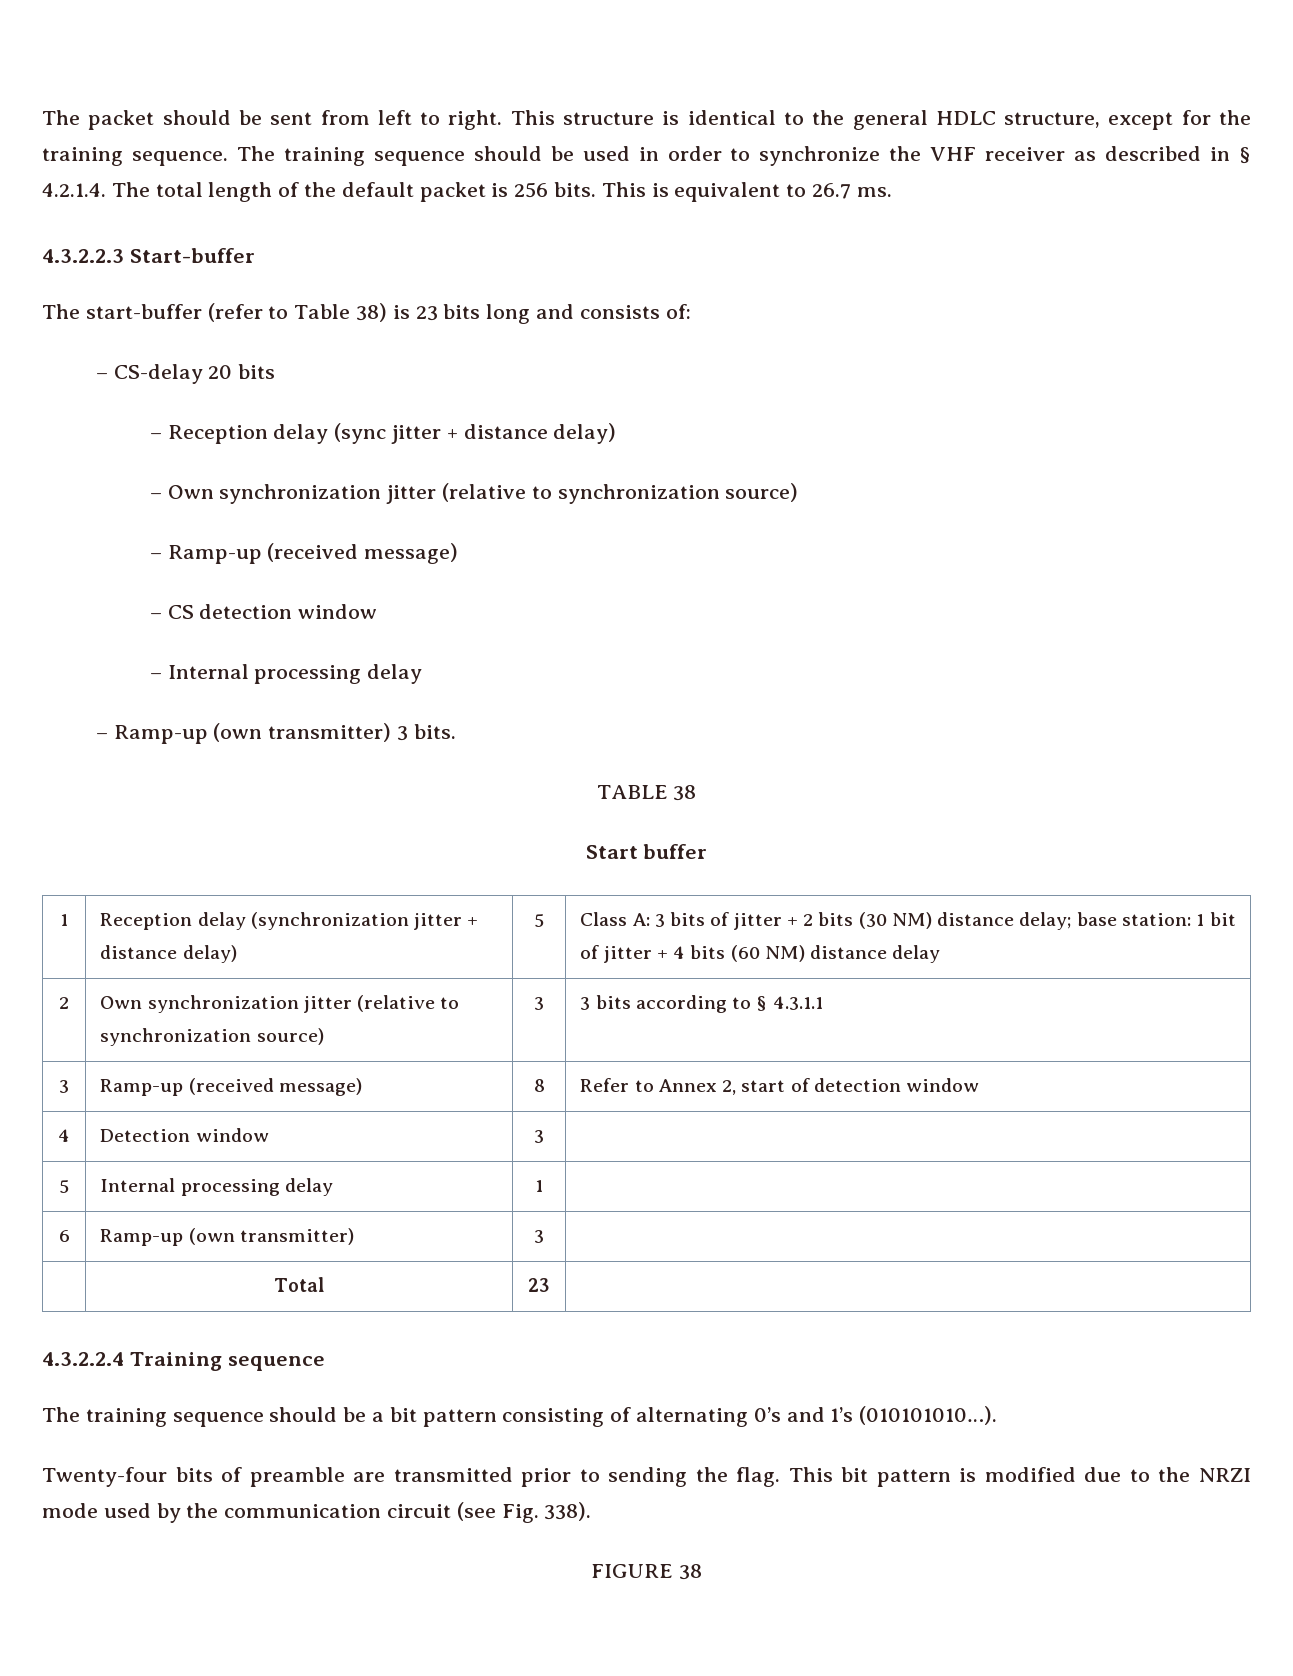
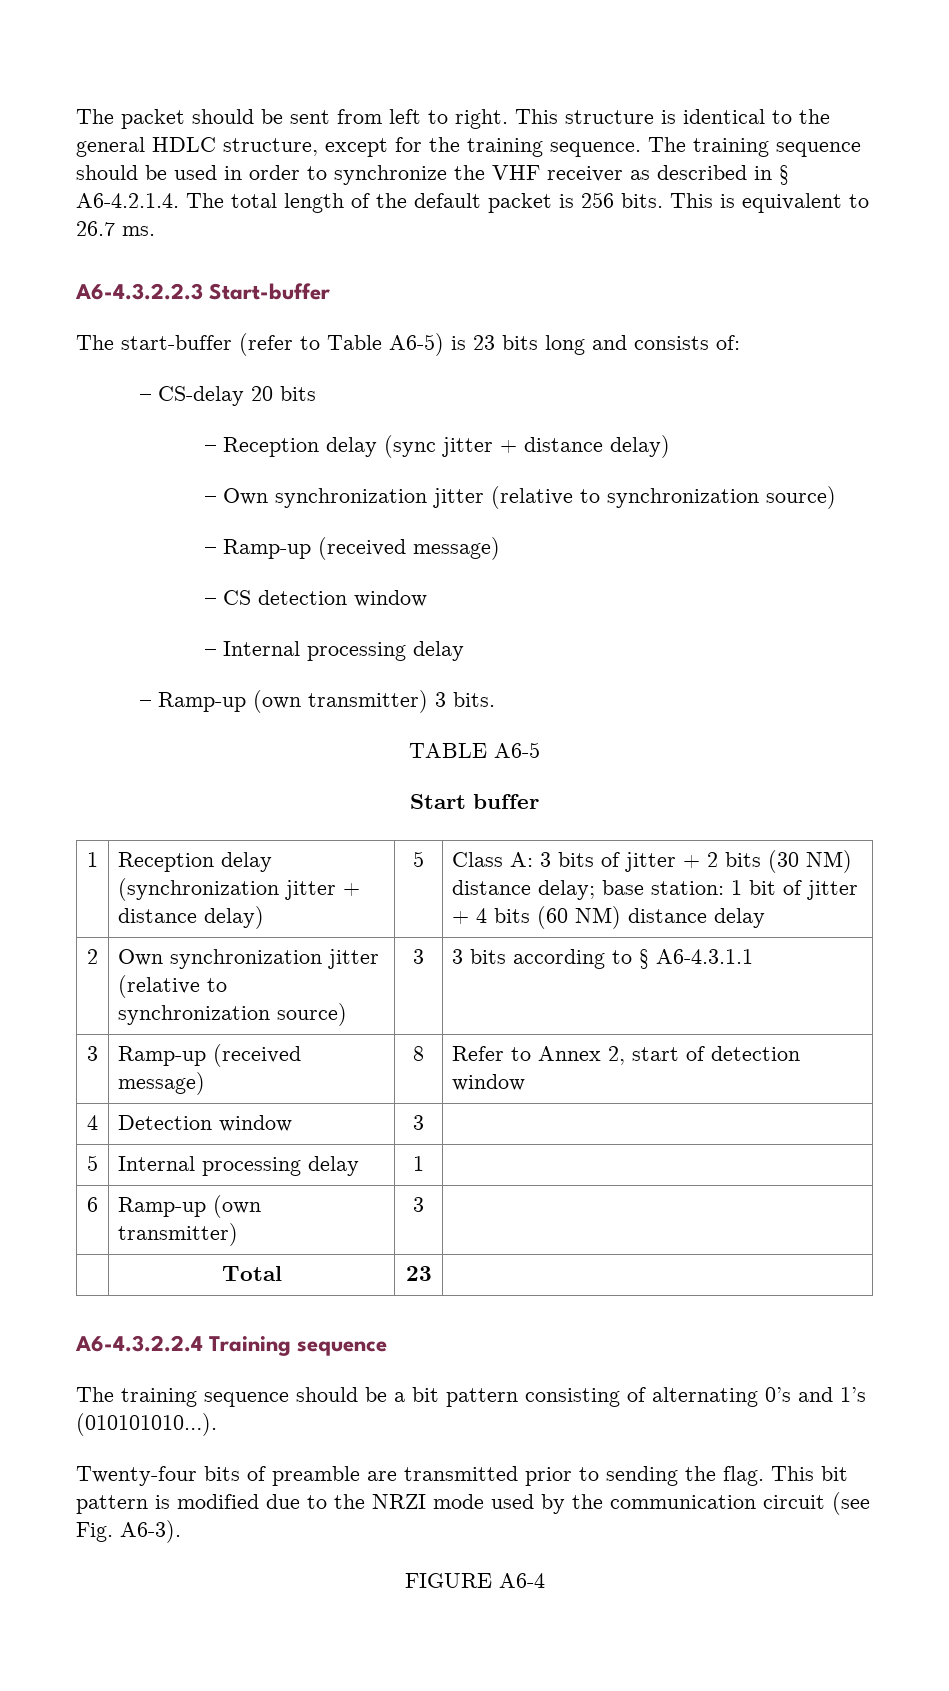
[42,183,106,197] 4.2.1.4. -> [76,193,179,208] A6-4.2.1.4.
[42,249,124,263] 4.3.2.2.3 -> [75,283,203,300] A6-4.3.2.2.3
[356,303,388,322] 38) -> [389,333,444,356] A6-5)
[673,785,697,801] 38 -> [494,742,540,758] A6-5
[772,996,823,1010] 4.3.1.1 -> [656,949,754,964] A6-4.3.1.1
[42,1352,124,1366] 4.3.2.2.4 -> [75,1335,203,1352] A6-4.3.2.2.4
[544,1502,592,1521] 338). -> [120,1520,181,1543] A6-3).
[678,1564,702,1580] 38 -> [498,1573,545,1588] A6-4

